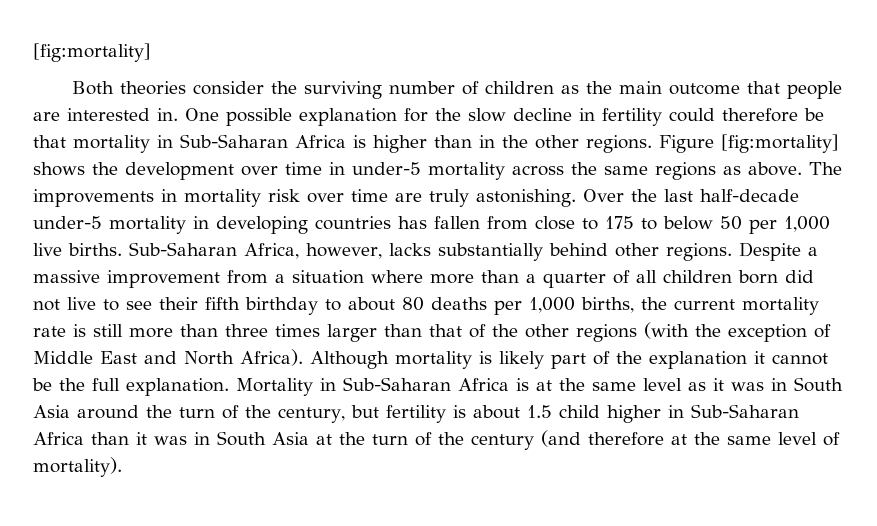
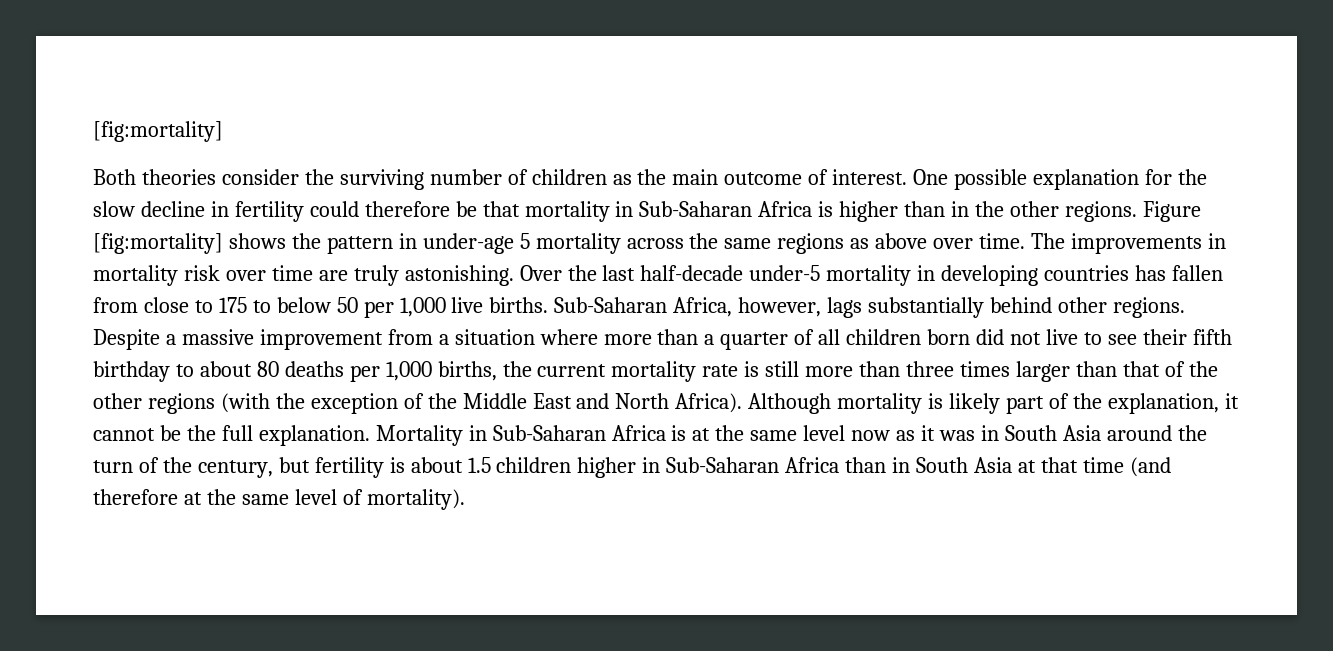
[746,81,842,99] [33,108,178,121] that people are interested in. -> [808,169,908,185] of interest.
[125,162,421,180] development over time in under-5 -> [326,233,530,254] pattern in under-age 5
[748,162,802,176] above. -> [875,233,1026,249] above over time.
[388,243,431,256] lacks -> [827,297,863,318] lags
(831, 331) none -> [427,393,457,409] the
[649,351,747,369] explanation -> [1107,393,1219,414] explanation,
(682, 384) none -> [851,430,891,441] now
[558,405,600,418] child -> [496,457,572,473] children
[136,432,187,445] it was -> (887, 465) none
[339,432,534,450] the turn of the century -> [1040,457,1124,473] that time

